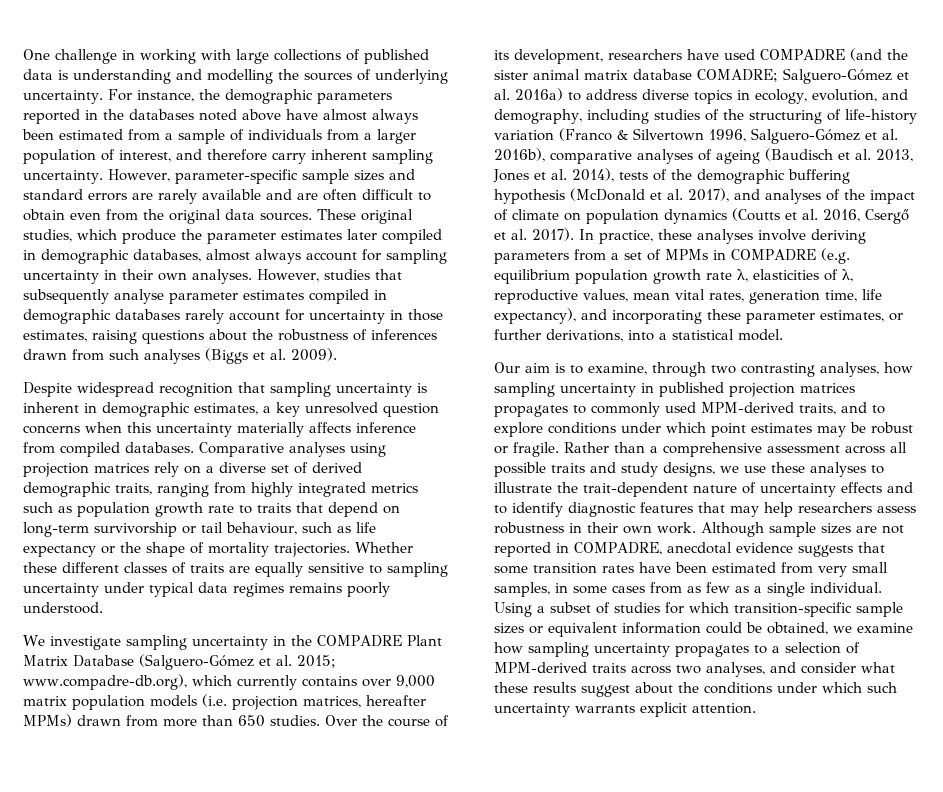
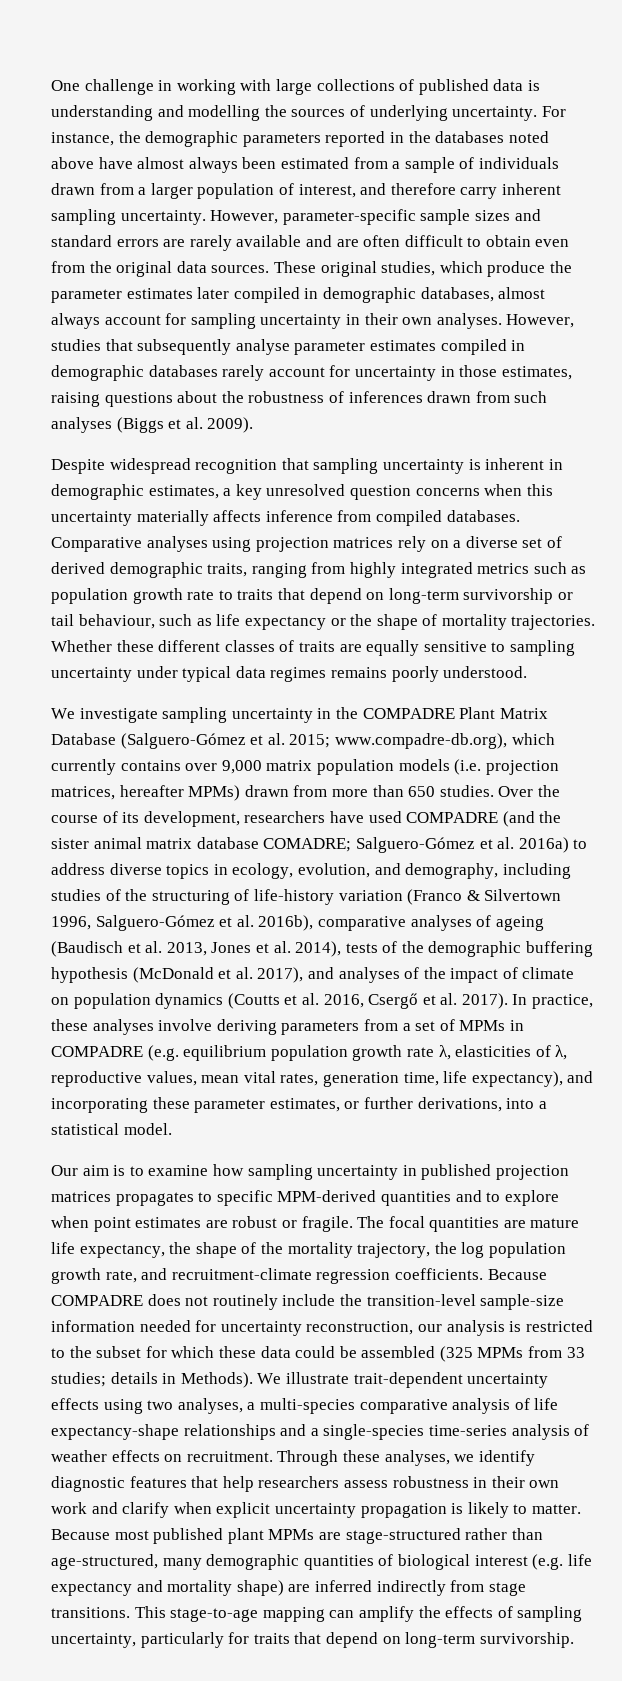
(322, 134) none -> [51,183,95,195] drawn
[588,362,879,377] examine, through two contrasting analyses, -> [148,1165,209,1176] examine
[591,402,885,417] [494,422,913,437] [494,442,907,457] [494,462,884,477] [494,482,913,497] [494,505,507,514] commonly used MPM-derived traits, and to explore conditions under which point estimates may be robust or fragile. Rather than a comprehensive assessment across all possible traits and study designs, we use these analyses to illustrate the trait-dependent nature of uncertainty effects and to -> [216,1190,559,1206] [51,1216,580,1232] [51,1242,566,1258] [51,1268,547,1284] [51,1294,565,1310] [51,1320,593,1336] [51,1346,585,1362] [51,1372,549,1388] [51,1398,559,1414] [51,1424,590,1440] [51,1450,475,1466] specific MPM-derived quantities and to explore when point estimates are robust or fragile. The focal quantities are mature life expectancy, the shape of the mortality trajectory, the log population growth rate, and recruitment-climate regression coefficients. Because COMPADRE does not routinely include the transition-level sample-size information needed for uncertainty reconstruction, our analysis is restricted to the subset for which these data could be assembled (325 MPMs from 33 studies; details in Methods). We illustrate trait-dependent uncertainty effects using two analyses, a multi-species comparative analysis of life expectancy-shape relationships and a single-species time-series analysis of weather effects on recruitment. Through these analyses, we
[730,506,759,517] may -> (219, 1482) none
[657,522,904,537] [494,542,885,557] [494,562,888,577] [494,582,882,597] [494,602,903,617] [494,622,913,637] [494,642,860,657] [494,662,895,677] [494,682,897,697] [494,702,756,717] work. Although sample sizes are not reported in COMPADRE, anecdotal evidence suggests that some transition rates have been estimated from very small samples, in some cases from as few as a single individual. Using a subset of studies for which transition-specific sample sizes or equivalent information could be obtained, we examine how sampling uncertainty propagates to a selection of MPM-derived traits across two analyses, and consider what these results suggest about the conditions under which such uncertainty warrants explicit attention. -> [51,1502,581,1518] [51,1528,543,1544] [51,1554,592,1570] [51,1580,526,1596] [51,1606,583,1622] [51,1632,574,1648] work and clarify when explicit uncertainty propagation is likely to matter. Because most published plant MPMs are stage-structured rather than age-structured, many demographic quantities of biological interest (e.g. life expectancy and mortality shape) are inferred indirectly from stage transitions. This stage-to-age mapping can amplify the effects of sampling uncertainty, particularly for traits that depend on long-term survivorship.

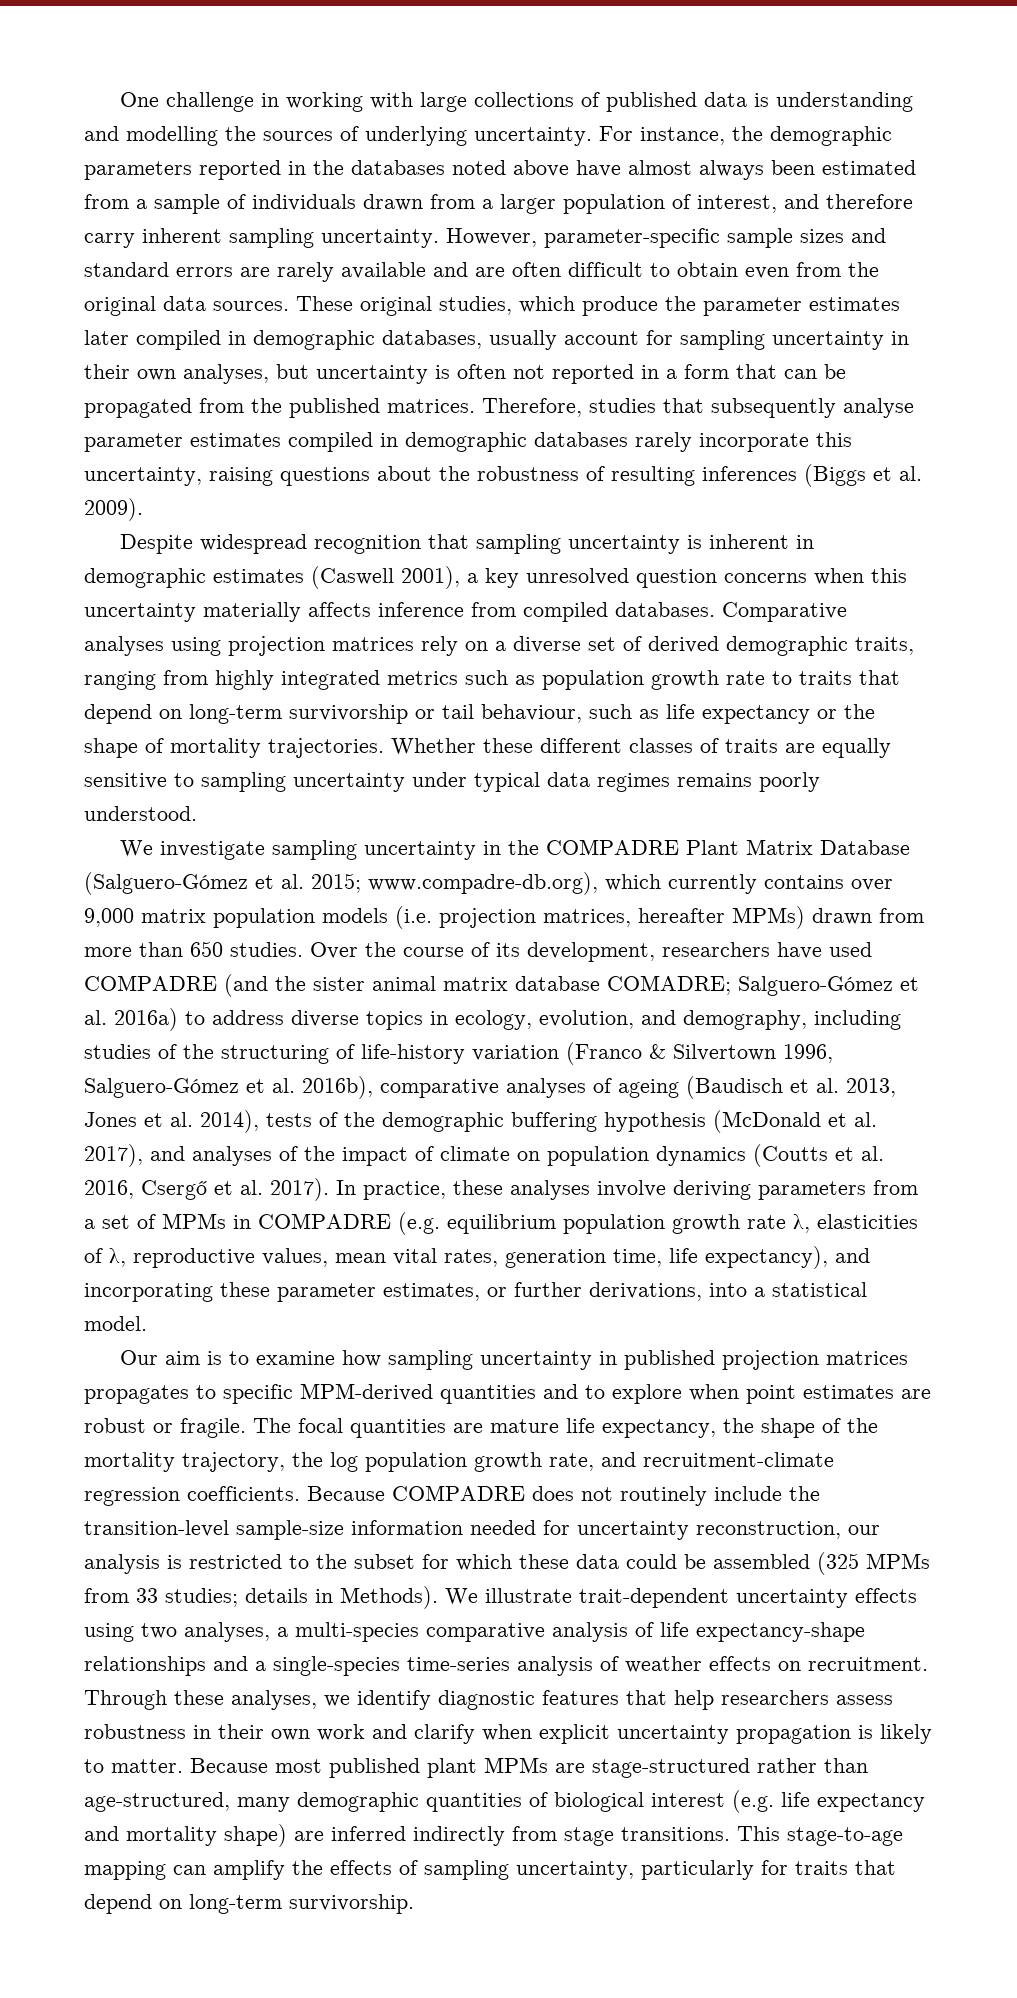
[498,287,546,299] [51,313,100,329] almost always -> [489,330,557,350] usually
[436,313,575,329] analyses. However, -> [183,364,846,384] [84,398,582,418] analyses, but uncertainty is often not reported in a form that can be propagated from the published matrices. Therefore,
[268,365,572,381] account for uncertainty in those estimates, -> [699,432,852,452] [84,467,202,486] incorporate this uncertainty,
[348,391,548,403] [51,417,112,433] inferences drawn from such analyses -> [611,466,797,486] resulting inferences
[148,485,219,499] estimates, -> [213,566,460,589] estimates (Caswell 2001),

